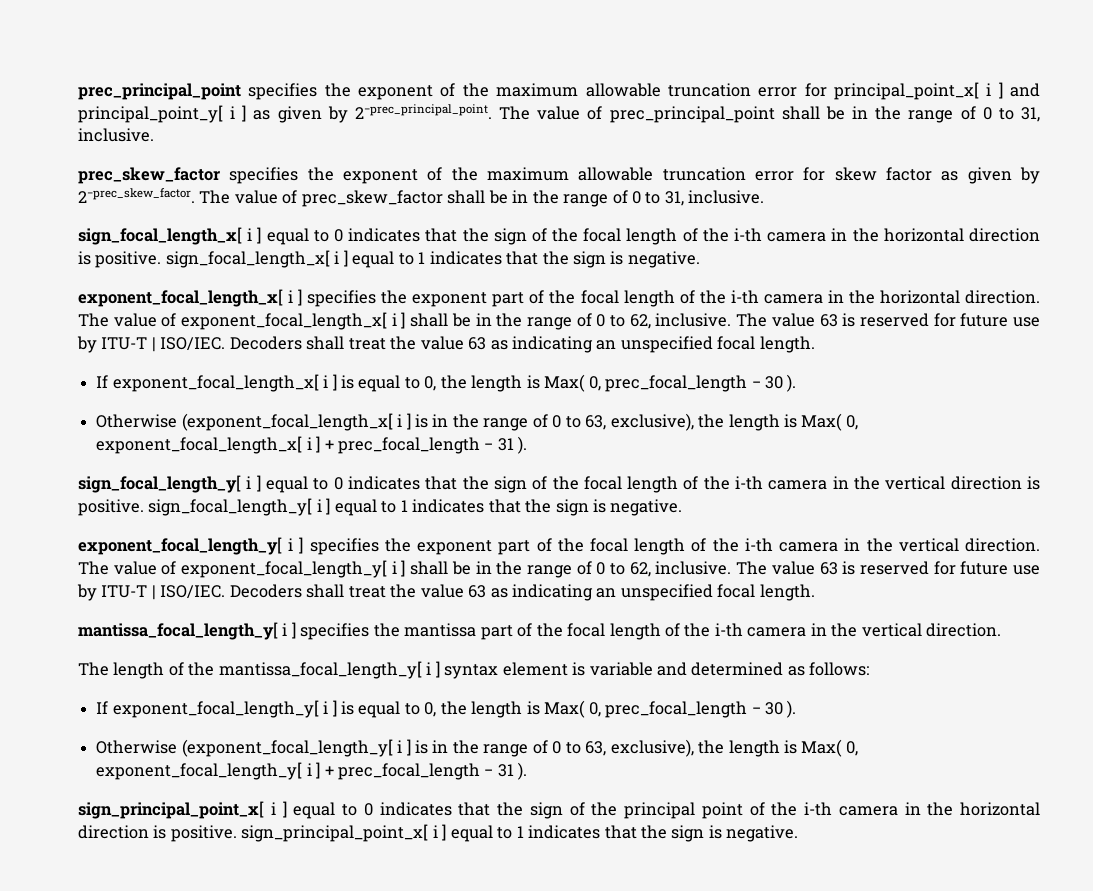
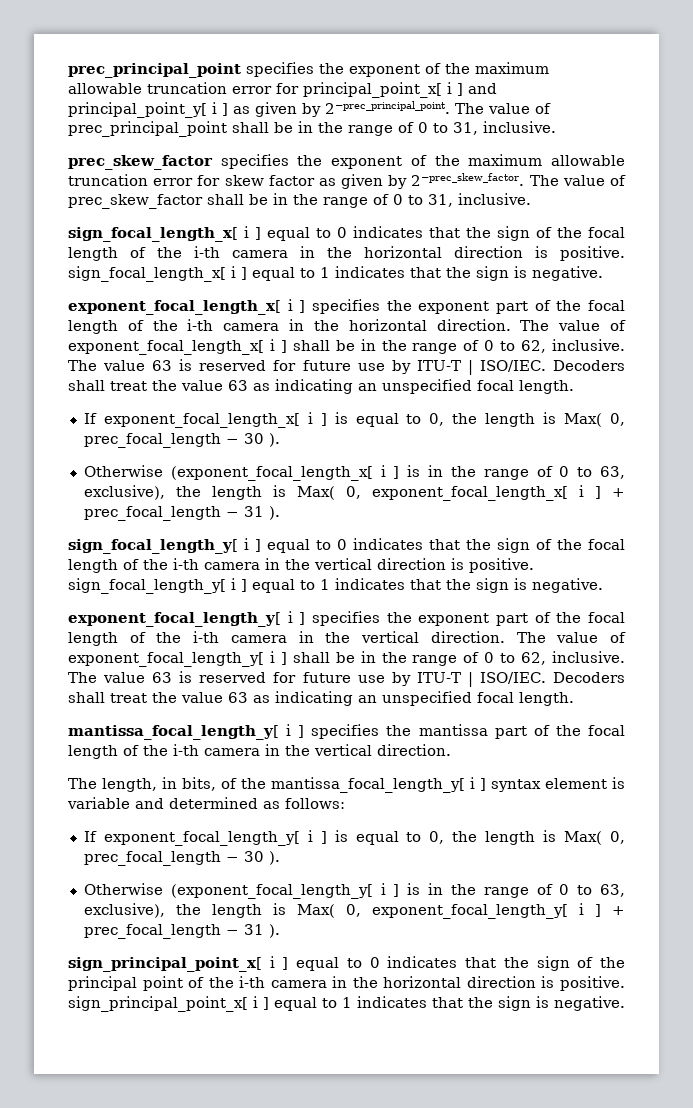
[113,662,165,679] length -> [102,777,216,792] length, in bits,

